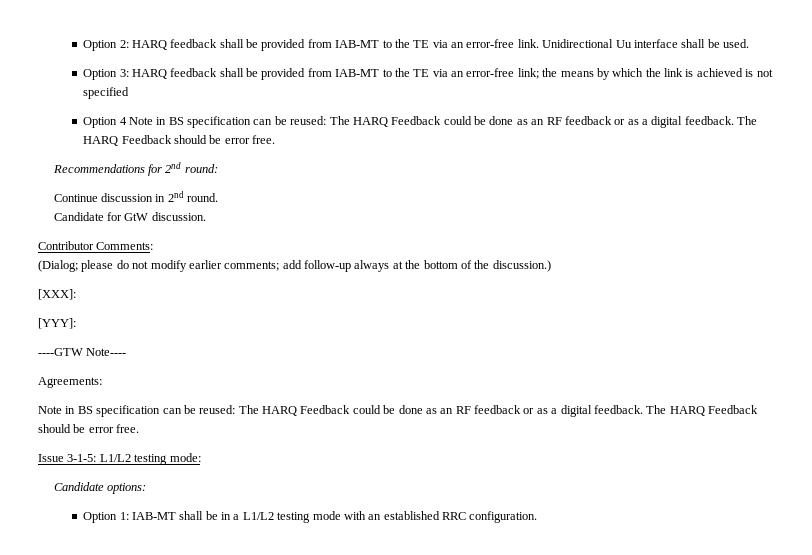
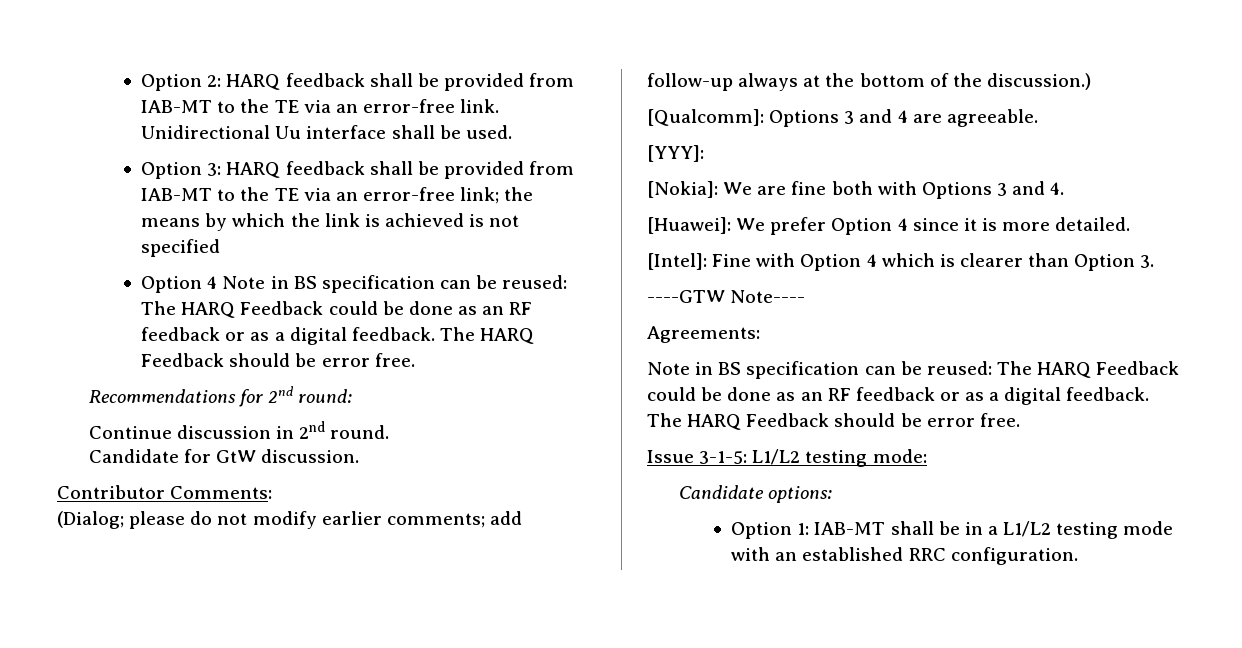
[38,289,76,300] [38,318,76,329] [XXX]: // [YYY]: -> [647,109,1038,127] [647,145,704,162] [647,181,1065,199] [647,217,1131,235] [647,253,1155,271] [Qualcomm]: Options 3 and 4 are agreeable. // [YYY]: // [Nokia]: We are fine both with Options 3 and 4. // [Huawei]: We prefer Option 4 since it is more detailed. // [Intel]: Fine with Option 4 which is clearer than Option 3.

